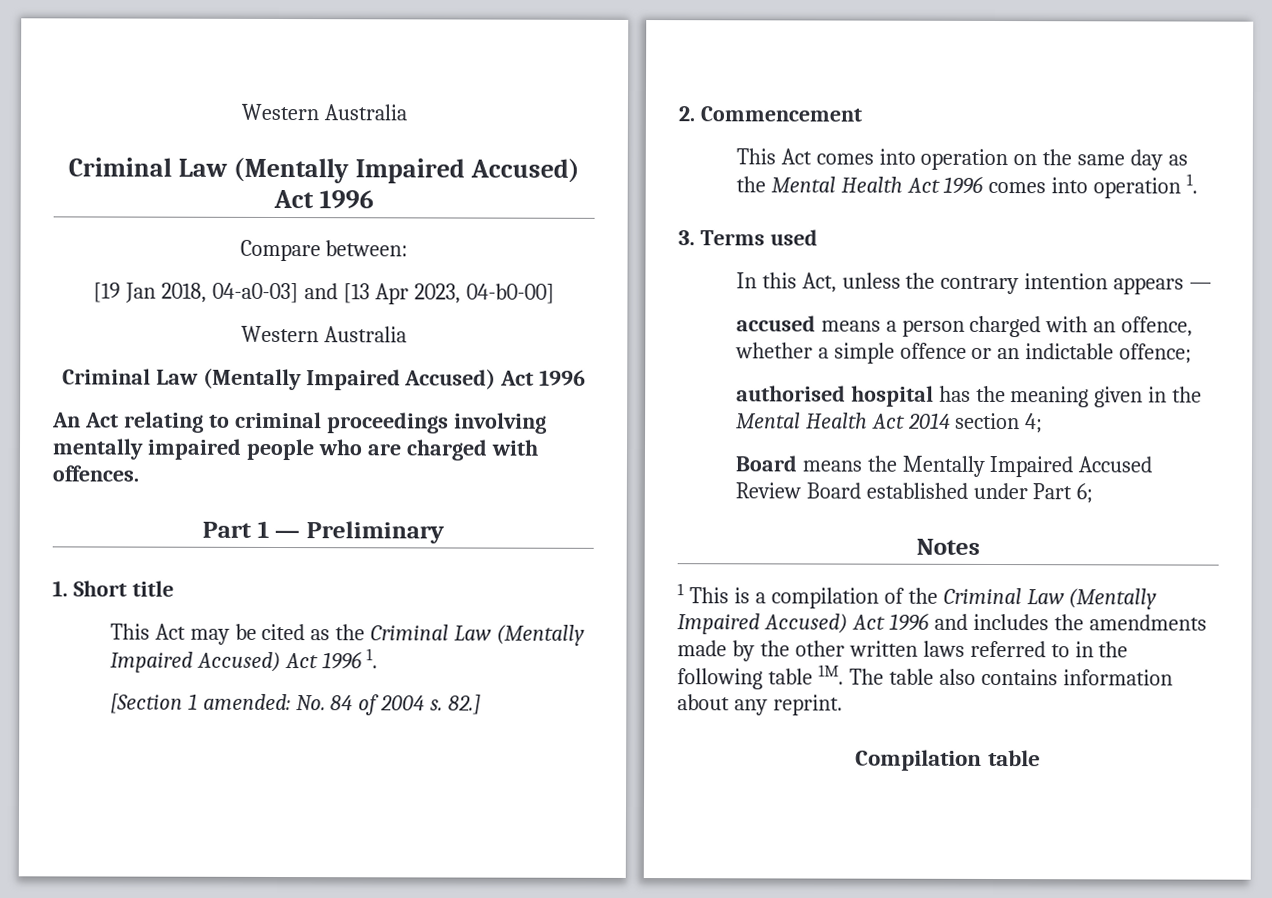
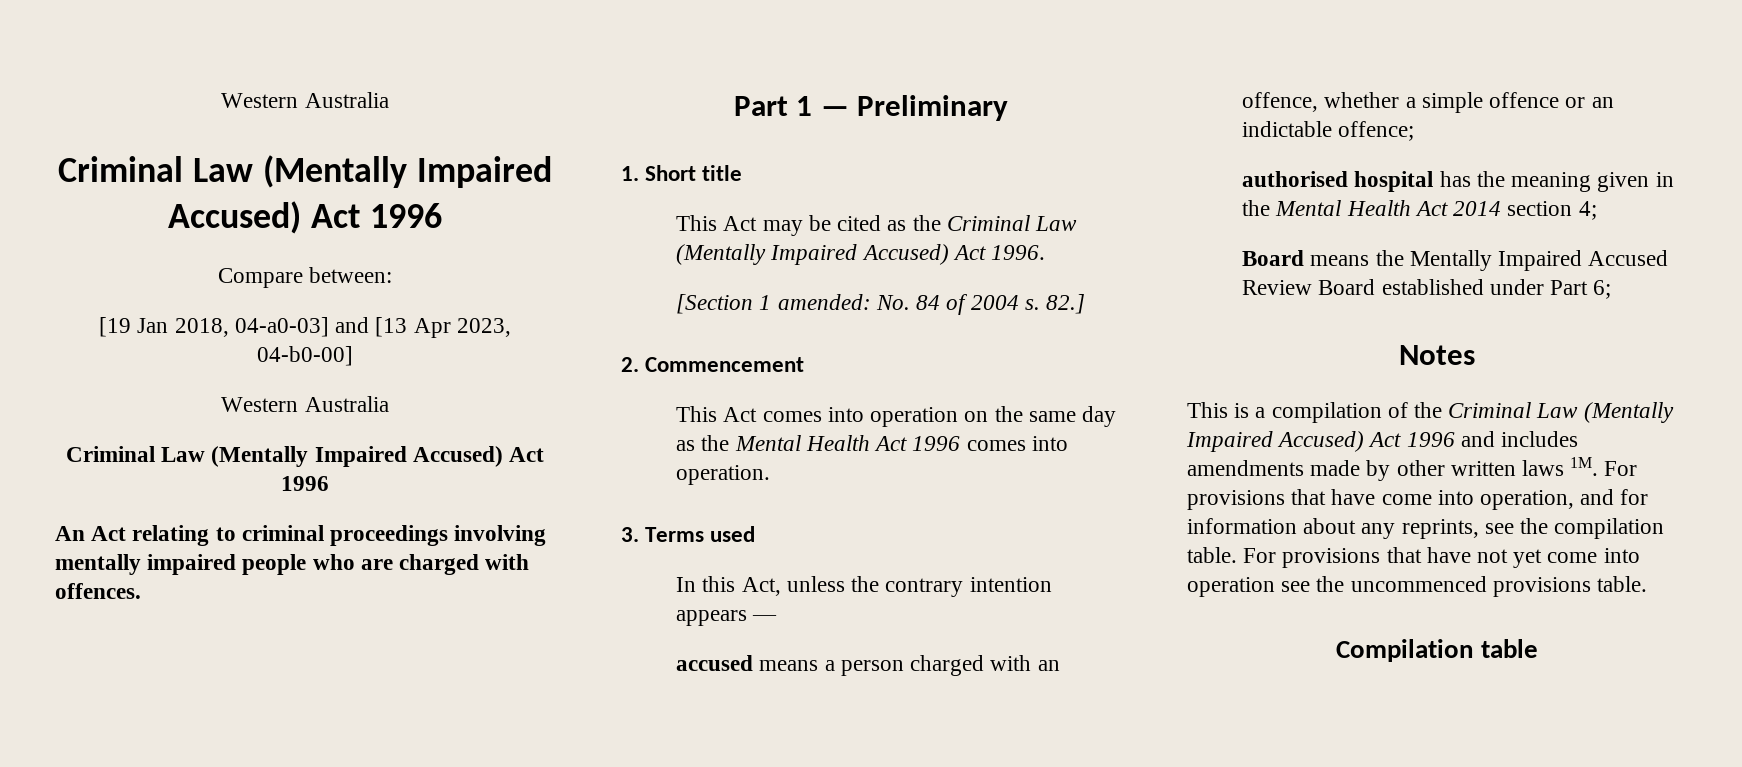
[321,648,379,670] 1996 1. -> [991,245,1046,260] 1996.
[1093,173,1199,199] operation 1. -> [676,465,771,485] operation.
[677,583,684,596] 1 -> (1475, 355) none
[1053,614,1084,631] the -> (1579, 439) none
[759,640,790,657] the -> (1391, 470) none
[969,640,1129,658] [677,664,1173,690] [677,694,843,716] referred to in the following table 1M. The table also contains information about any reprint. -> [1570,457,1638,476] [1187,489,1649,510] [1187,518,1665,539] [1187,547,1640,568] [1187,576,1648,597] 1M. For provisions that have come into operation, and for information about any reprints, see the compilation table. For provisions that have not yet come into operation see the uncommenced provisions table.

